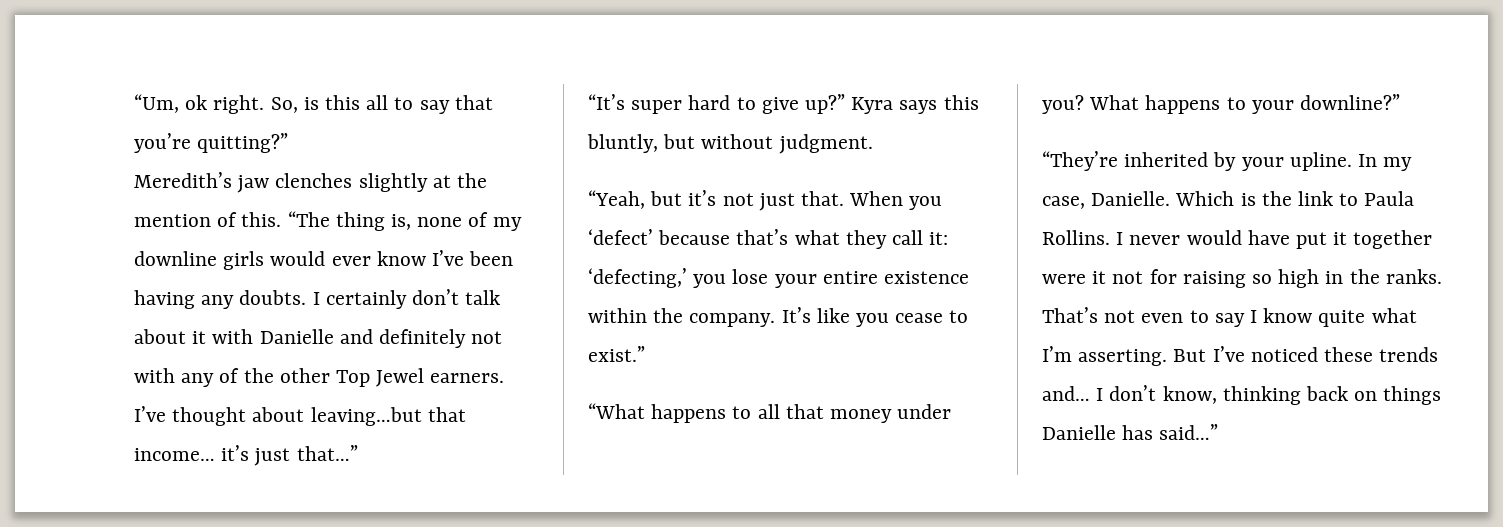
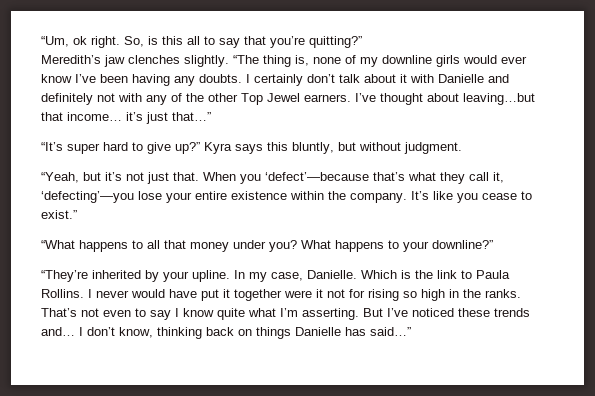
[358,173,488,192] [134,212,282,227] slightly at the mention of this. -> [184,55,229,67] slightly.
[588,229,731,245] ‘defect’ because -> [265,172,369,181] ‘defect’—because
[929,232,949,245] [588,268,727,288] it: ‘defecting,’ you -> [493,172,504,183] [41,191,134,203] it, ‘defecting’—you
[1182,271,1246,288] raising -> [368,289,399,301] rising

